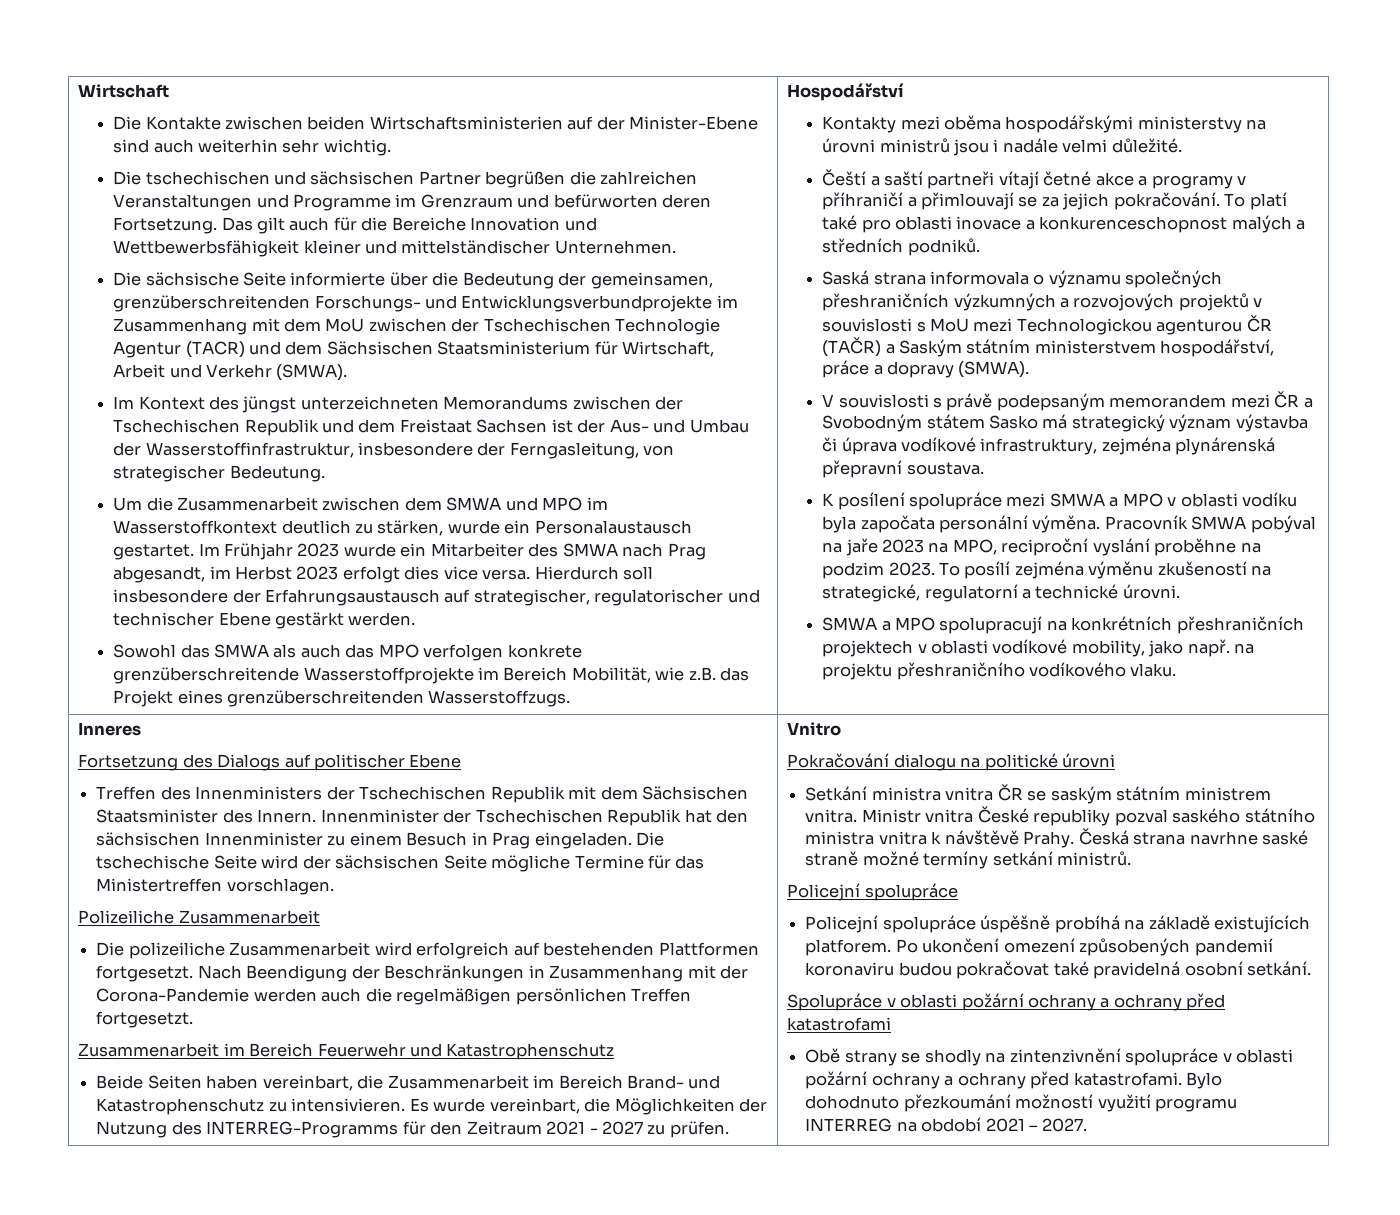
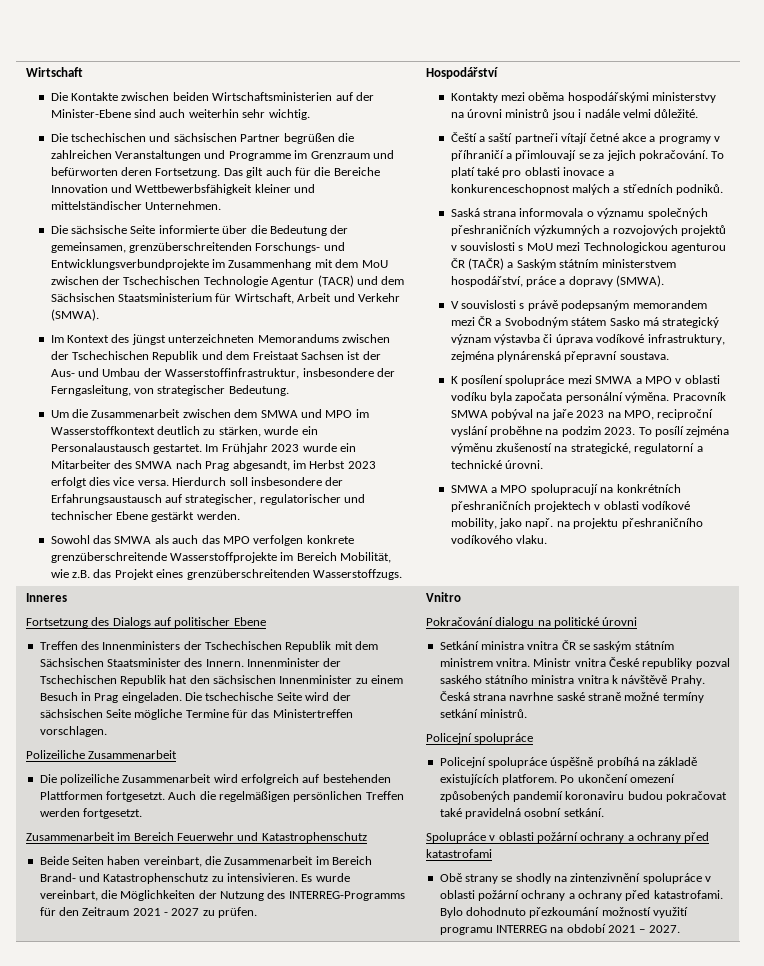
[197,965,748,982] [96,988,362,1002] Nach Beendigung der Beschränkungen in Zusammenhang mit der Corona-Pandemie werden auch -> [168,791,197,800] Auch
(692, 995) none -> [39,808,80,817] werden

